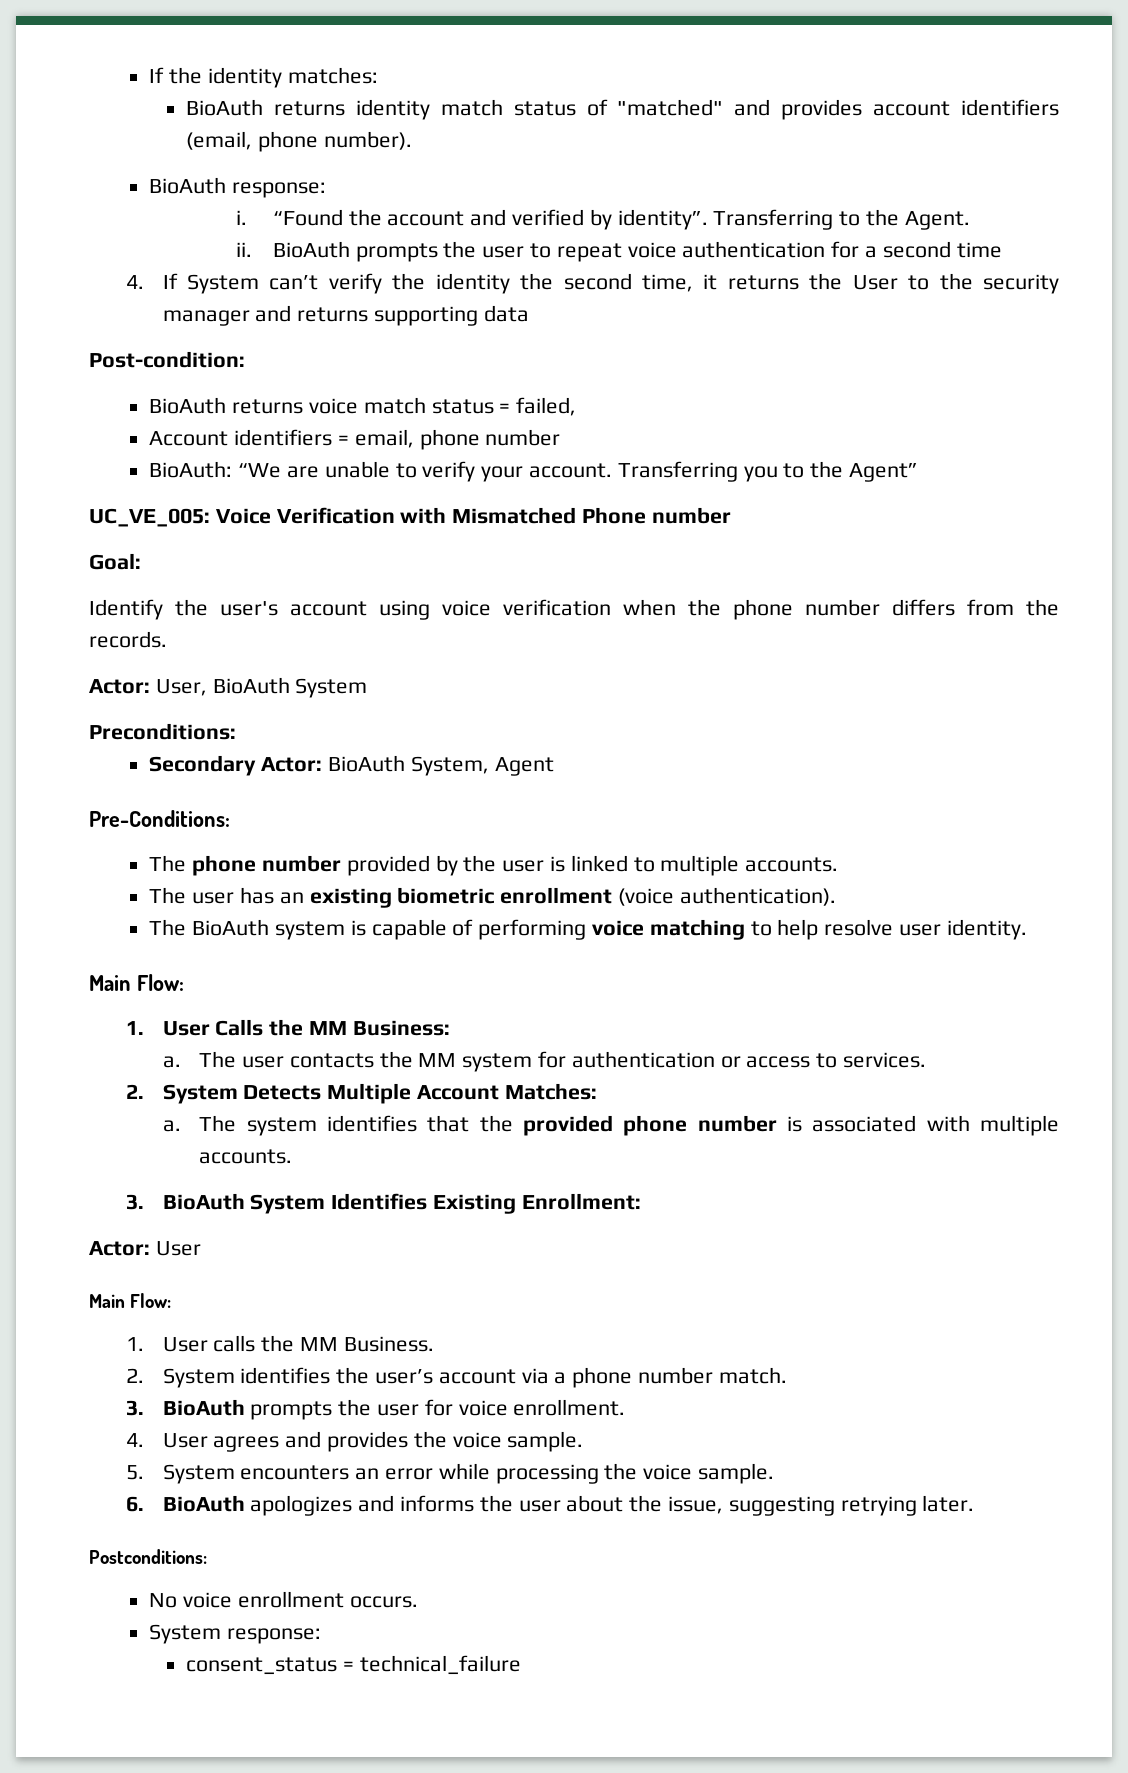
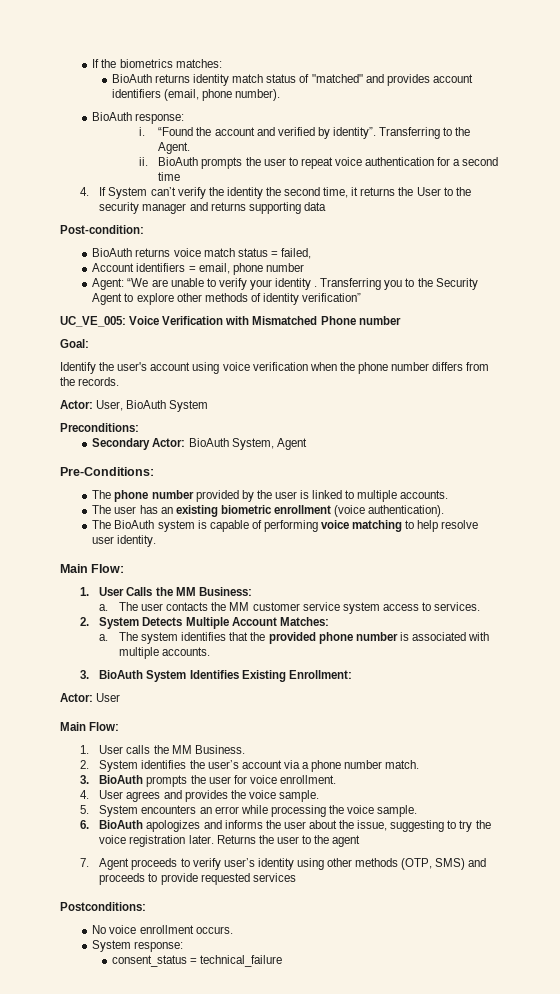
[208,67,283,88] identity -> [119,59,173,68] biometrics
[149,461,233,478] BioAuth: -> [92,278,125,290] Agent:
[529,463,613,478] account. -> [275,278,318,290] identity .
[849,463,919,482] Agent” -> [435,278,478,290] [92,293,362,305] Security Agent to explore other methods of identity verification”
[462,1051,741,1072] system for authentication or -> [252,602,380,614] customer service system
[840,1495,975,1516] retrying later. -> [447,820,491,832] [99,835,361,847] [79,858,487,870] [99,873,296,885] to try the voice registration later. Returns the user to the agent // 7. Agent proceeds to verify user’s identity using other methods (OTP, SMS) and proceeds to provide requested services

